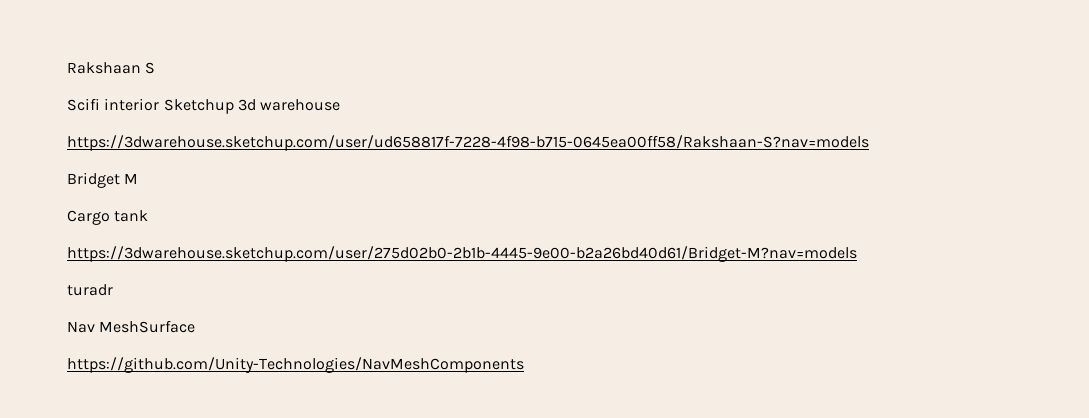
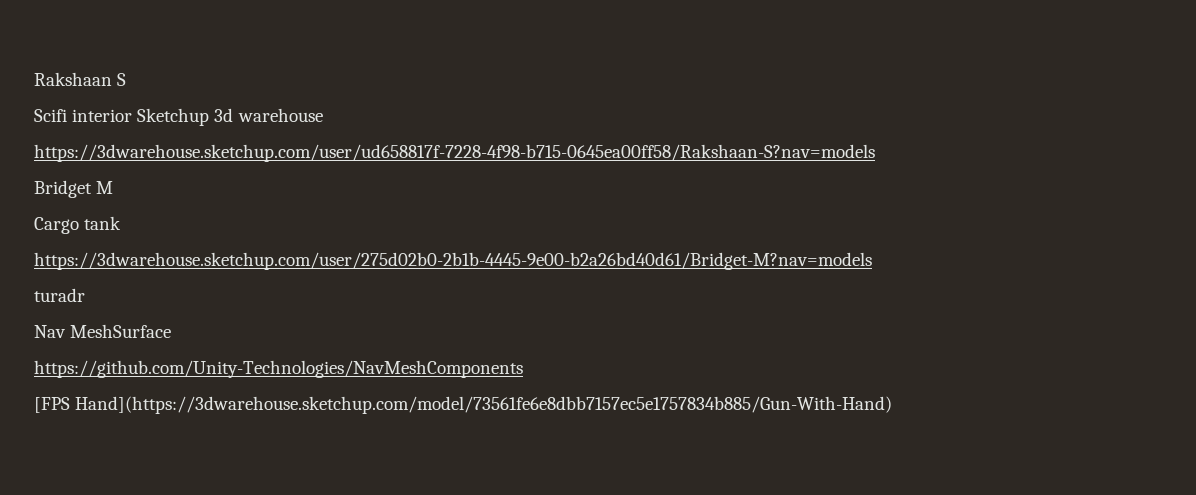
(524, 365) none -> [34,396,893,414] // [FPS Hand](https://3dwarehouse.sketchup.com/model/73561fe6e8dbb7157ec5e1757834b885/Gun-With-Hand)

